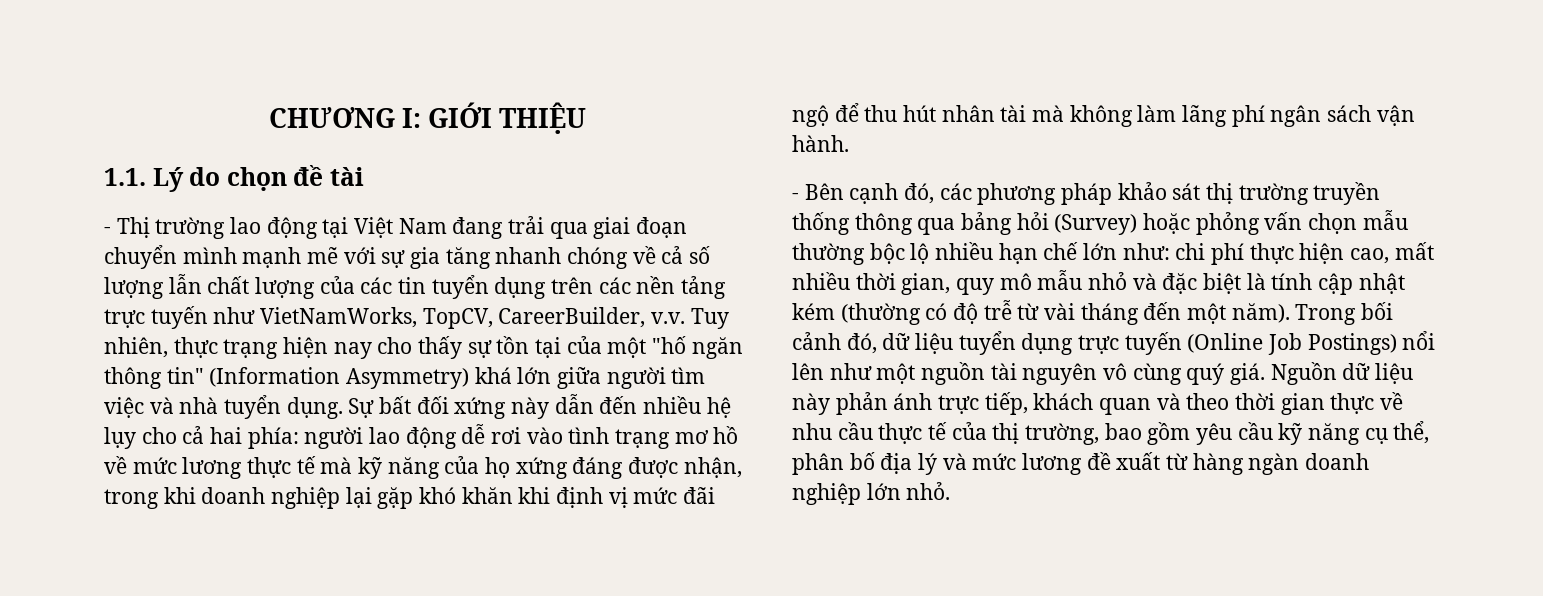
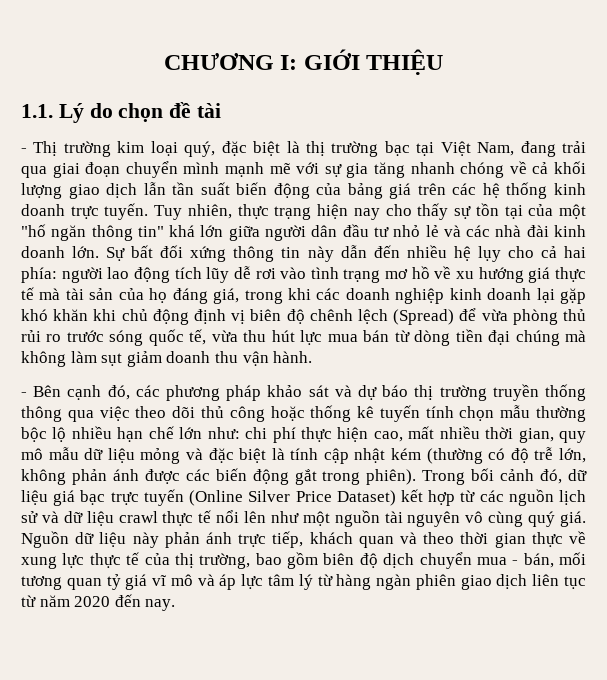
[230,217,318,239] lao động -> [117,141,410,157] kim loại quý, đặc biệt là thị trường bạc
[398,218,447,234] Nam -> [477,142,515,156] Nam,
[689,246,711,264] [104,274,727,299] [104,306,686,329] số lượng lẫn chất lượng của các tin tuyển dụng trên các nền tảng trực tuyến như VietNamWorks, TopCV, CareerBuilder, v.v. -> [554,161,587,174] [21,182,586,199] [21,203,149,220] khối lượng giao dịch lẫn tần suất biến động của bảng giá trên các hệ thống kinh doanh trực tuyến.
[209,367,470,389] (Information Asymmetry) -> (164, 231) none
[671,367,706,384] [104,395,343,419] tìm việc và nhà tuyển dụng. -> [311,224,586,237] [21,246,100,258] dân đầu tư nhỏ lẻ và các nhà đài kinh doanh lớn.
(507, 408) none -> [233,246,301,262] thông tin
(457, 438) none -> [174,267,230,283] tích lũy
[132,456,742,479] mức lương thực tế mà kỹ năng của họ xứng đáng được nhận, -> [456,267,586,283] [21,287,240,304] xu hướng giá thực tế mà tài sản của họ đáng giá,
[201,487,341,509] doanh nghiệp -> [316,288,532,304] các doanh nghiệp kinh doanh
[556,487,716,508] [792,103,1372,127] định vị mức đãi ngộ để thu hút nhân tài mà không làm lãng phí ngân sách -> [121,308,586,325] [21,329,587,346] [21,351,238,367] chủ động định vị biên độ chênh lệch (Spread) để vừa phòng thủ rủi ro trước sóng quốc tế, vừa thu hút lực mua bán từ dòng tiền đại chúng mà không làm sụt giảm doanh thu
(1201, 191) none -> [334,385,409,400] và dự báo
[961,212,1303,235] bảng hỏi (Survey) hoặc phỏng vấn -> [99,405,454,422] việc theo dõi thủ công hoặc thống kê tuyến tính
[1088,272,1128,290] nhỏ -> [84,448,181,464] dữ liệu mỏng
[1017,302,1290,325] từ vài tháng đến một năm). -> [558,448,586,463] [21,468,417,485] lớn, không phản ánh được các biến động gắt trong phiên).
[958,331,1074,355] tuyển dụng -> [53,490,106,506] giá bạc
[1268,333,1397,355] Job Postings) -> [248,489,586,506] [21,510,212,526] Silver Price Dataset) kết hợp từ các nguồn lịch sử và dữ liệu crawl thực tế
[792,422,873,440] nhu cầu -> [21,553,85,569] xung lực
[1196,421,1430,445] [792,452,1370,475] [792,482,951,505] yêu cầu kỹ năng cụ thể, phân bố địa lý và mức lương đề xuất từ hàng ngàn doanh nghiệp lớn nhỏ. -> [323,552,586,569] [21,574,586,590] [21,594,176,611] biên độ dịch chuyển mua - bán, mối tương quan tỷ giá vĩ mô và áp lực tâm lý từ hàng ngàn phiên giao dịch liên tục từ năm 2020 đến nay.

